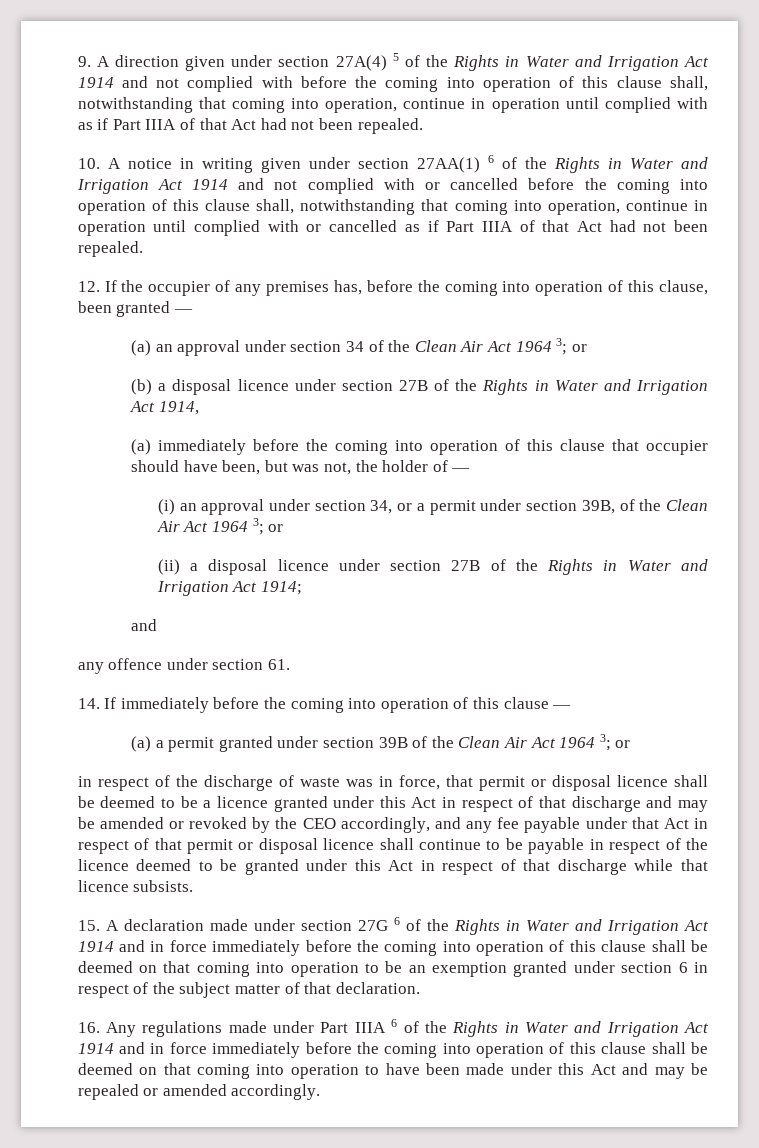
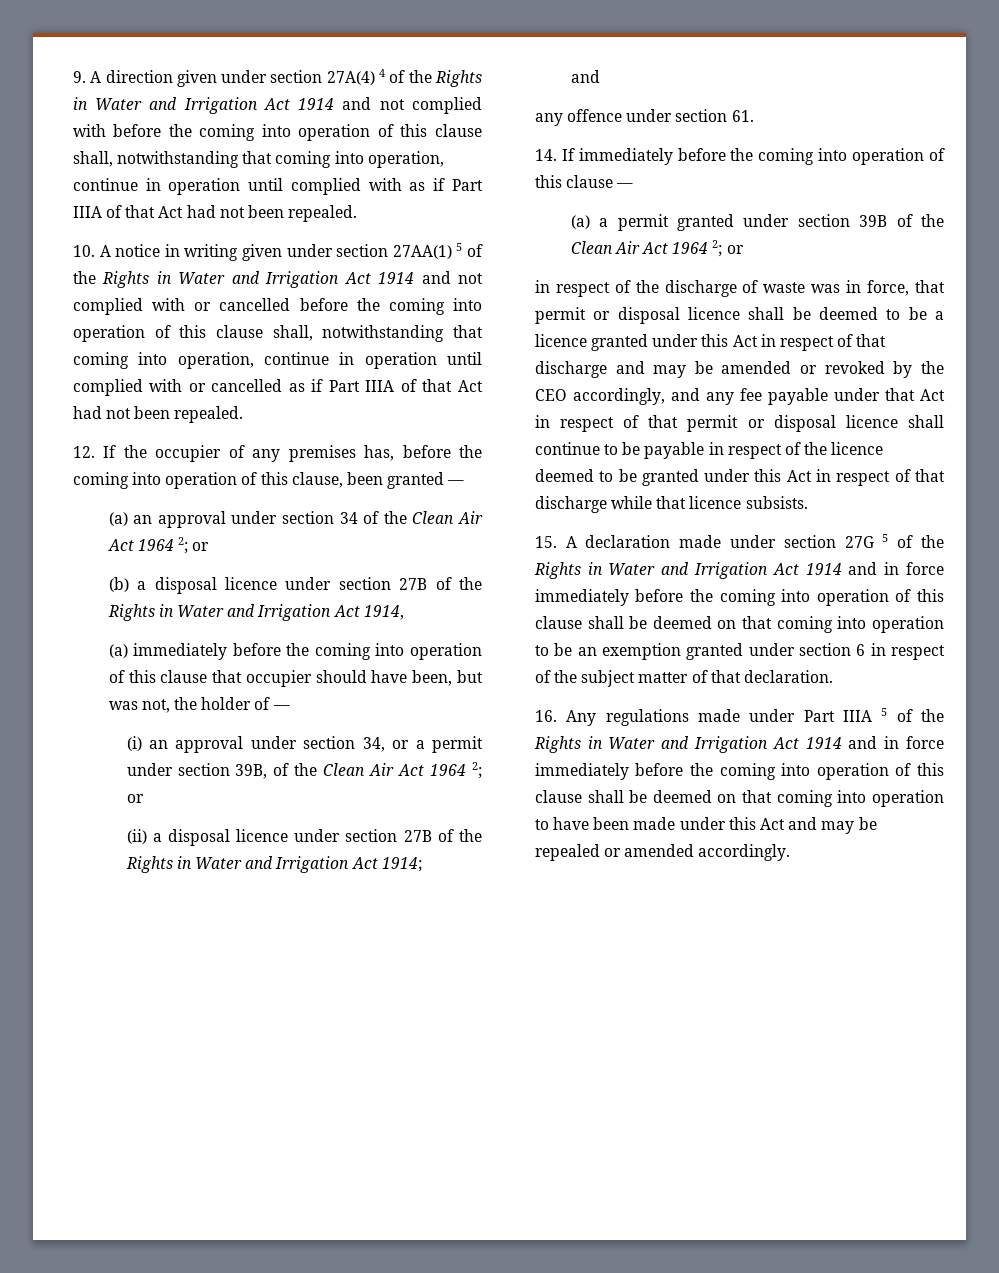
[392,53,399,61] 5 -> [379,69,386,77] 4
[487,155,494,163] 6 -> [456,243,463,251] 5
[556,338,568,355] 3; -> [178,537,189,554] 2;
[252,518,264,535] 3; -> [471,762,482,779] 2;
[599,734,611,751] 3; -> [712,240,723,257] 2;
[393,917,400,925] 6 -> [882,534,889,542] 5
[391,1019,398,1027] 6 -> [881,708,888,716] 5

